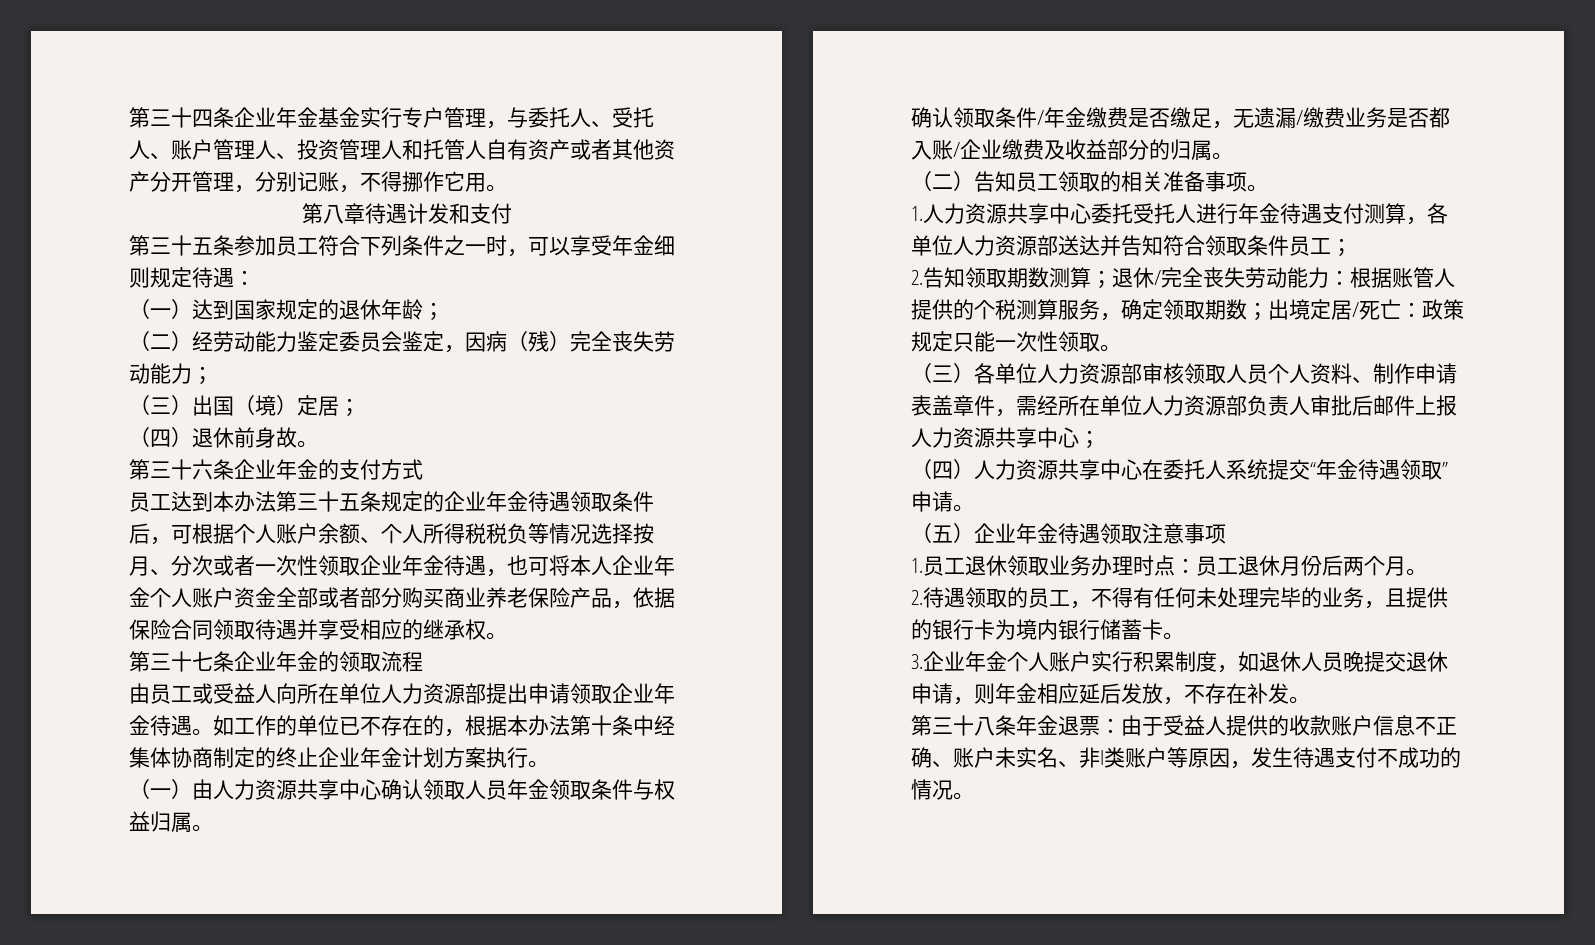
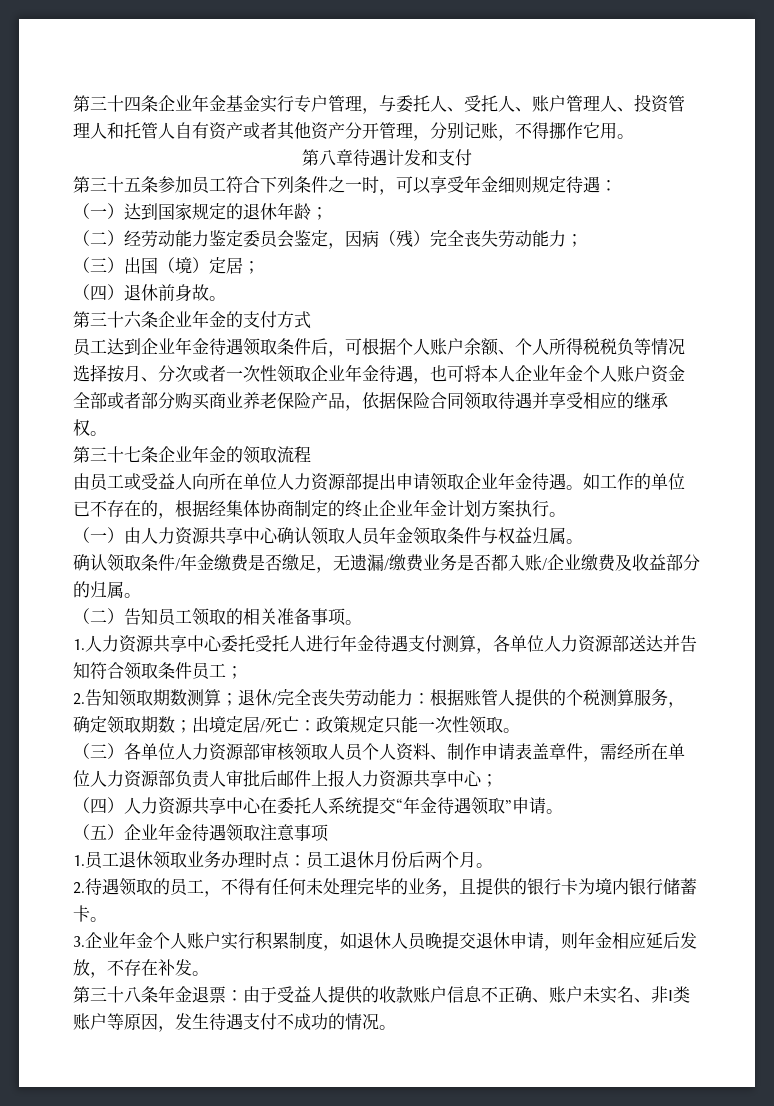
[213,491,444,512] 本办法第三十五条规定的 -> (141, 346) none
[507,715,654,736] 本办法第十条中 -> (209, 508) none

